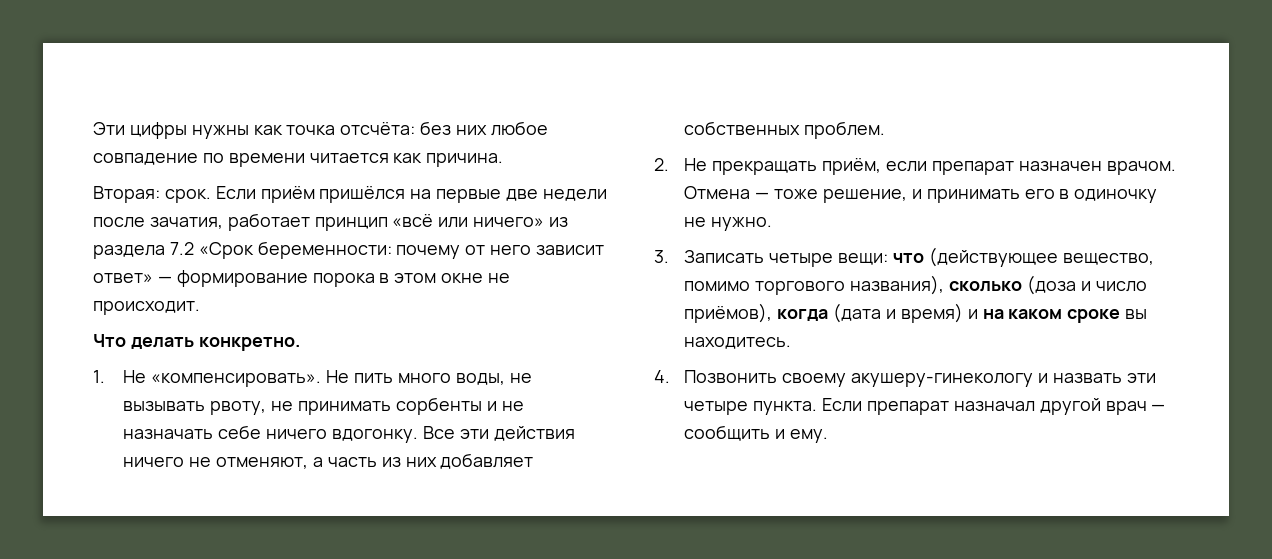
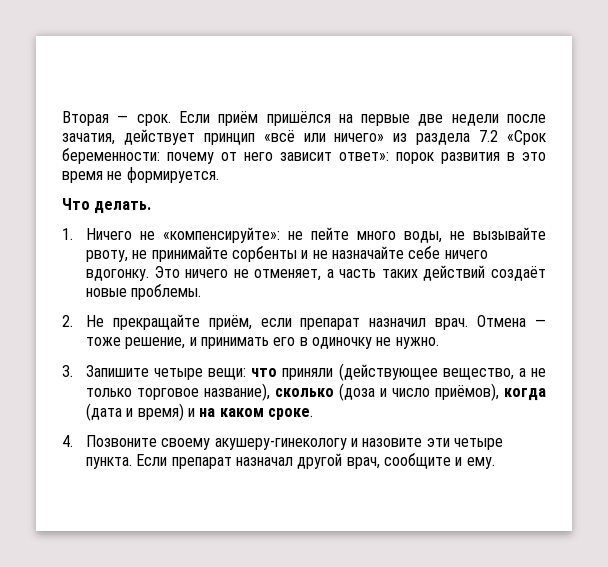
[93,121,548,139] [93,153,504,167] [93,186,160,203] Эти цифры нужны как точка отсчёта: без них любое совпадение по времени читается как причина. // Вторая: -> [62,111,129,126] Вторая —
[227,213,310,231] работает -> [123,129,195,145] действует
[93,270,511,287] [93,301,200,315] [93,334,300,351] [93,370,532,387] [123,397,524,415] [123,425,575,443] [123,453,534,469] [684,121,886,139] [654,158,818,175] ответ» — формирование порока в этом окне не происходит. // Что делать конкретно. // 1. Не «компенсировать». Не пить много воды, не вызывать рвоту, не принимать сорбенты и не назначать себе ничего вдогонку. Все эти действия ничего не отменяют, а часть из них добавляет собственных проблем. // 2. Не прекращать -> [339,152,546,164] [62,167,219,183] [62,198,152,214] [62,227,546,243] [85,246,488,262] [85,265,546,281] [85,284,202,300] [62,314,200,330] ответ»: порок развития в это время не формируется. // Что делать. // 1. Ничего не «компенсируйте»: не пейте много воды, не вызывайте рвоту, не принимайте сорбенты и не назначайте себе ничего вдогонку. Это ничего не отменяет, а часть таких действий создаёт новые проблемы. // 2. Не прекращайте
[1018,161,1176,175] назначен врачом. -> [369,318,469,330] назначил врач.
[684,250,765,263] Записать -> [85,365,149,377] Запишите
(924, 258) none -> [282,368,334,380] приняли
[684,275,945,295] помимо торгового названия), -> [518,368,546,377] [85,383,270,401] а не только торговое название),
[1067,309,1148,323] [684,337,792,349] сроке вы находитесь. -> [267,408,313,420] сроке.
[684,370,778,383] Позвонить -> [85,435,157,447] Позвоните
[1052,373,1122,383] назвать -> [362,438,423,447] назовите
[1105,401,1166,415] [684,425,771,441] врач — сообщить -> [346,453,451,469] врач, сообщите

